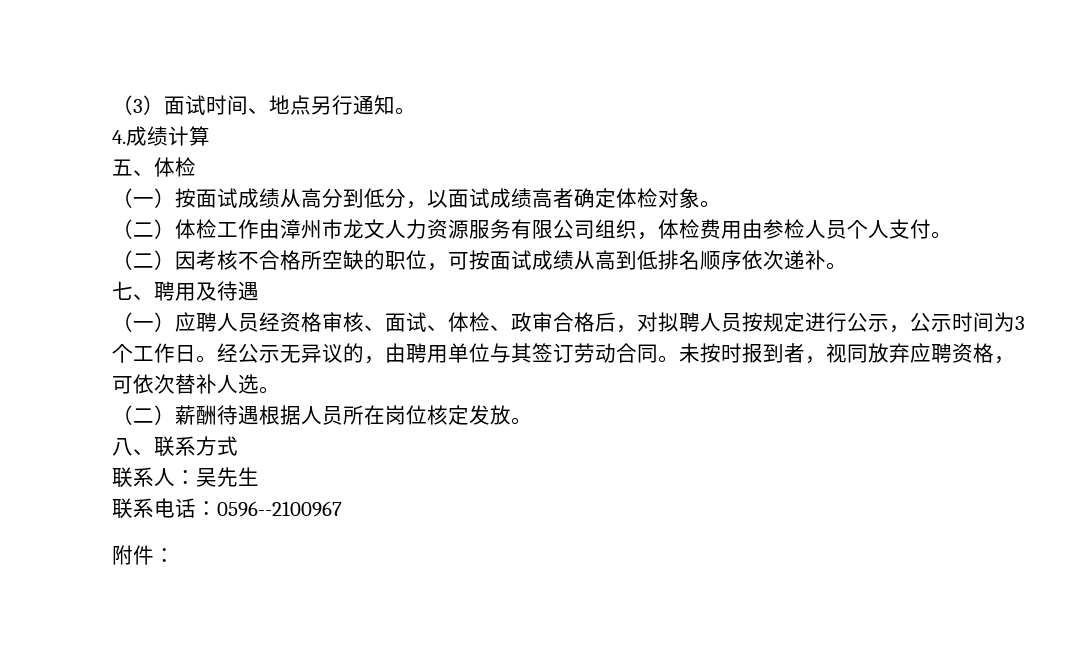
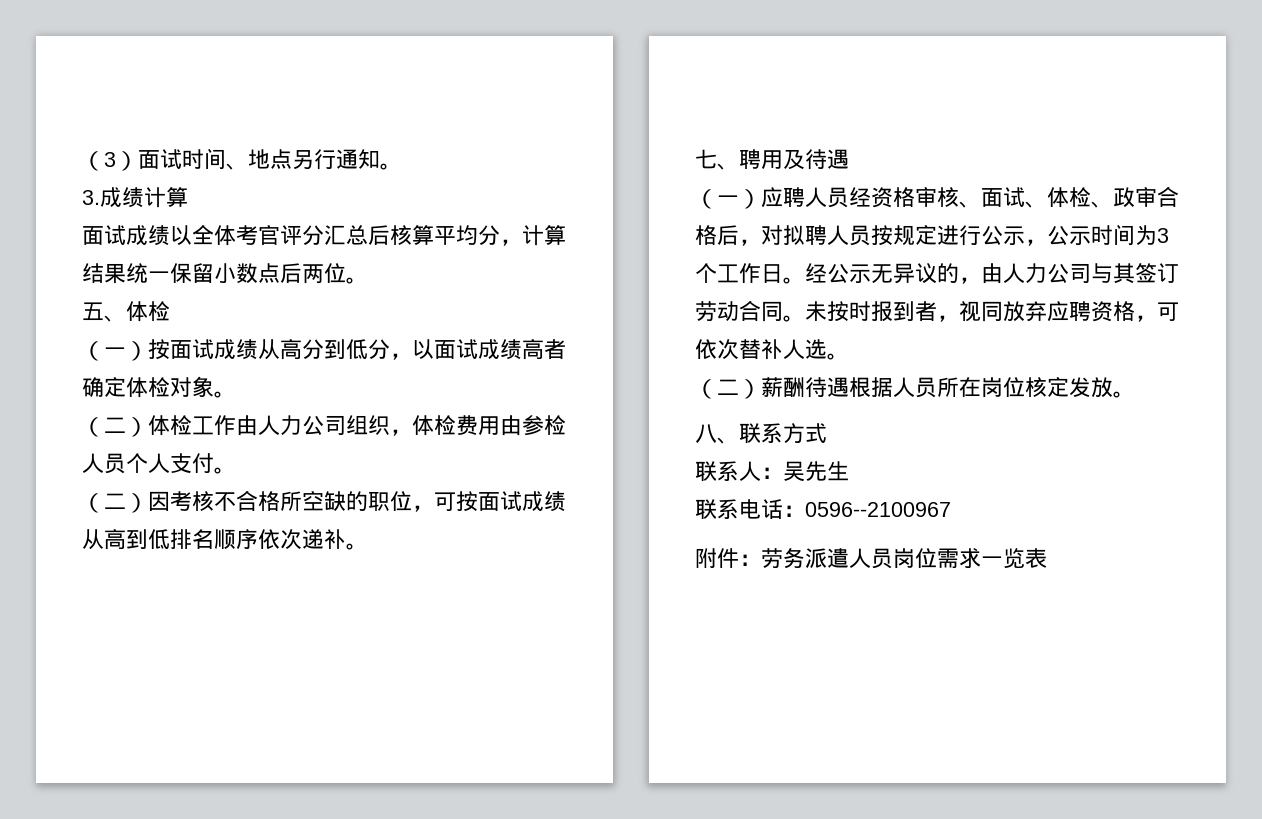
[112,130,126,144] 4. -> [82,190,100,205] 3.
(210, 136) none -> [82,225,566,246] [82,263,368,284] // 面试成绩以全体考官评分汇总后核算平均分，计算结果统一保留小数点后两位。
[280,219,553,239] 漳州市龙文人力资源服务有限 -> [258,415,302,436] 人力
[406,343,490,363] 聘用单位 -> [1003,263,1091,284] 人力公司
(175, 555) none -> [761,548,1047,569] 劳务派遣人员岗位需求一览表

